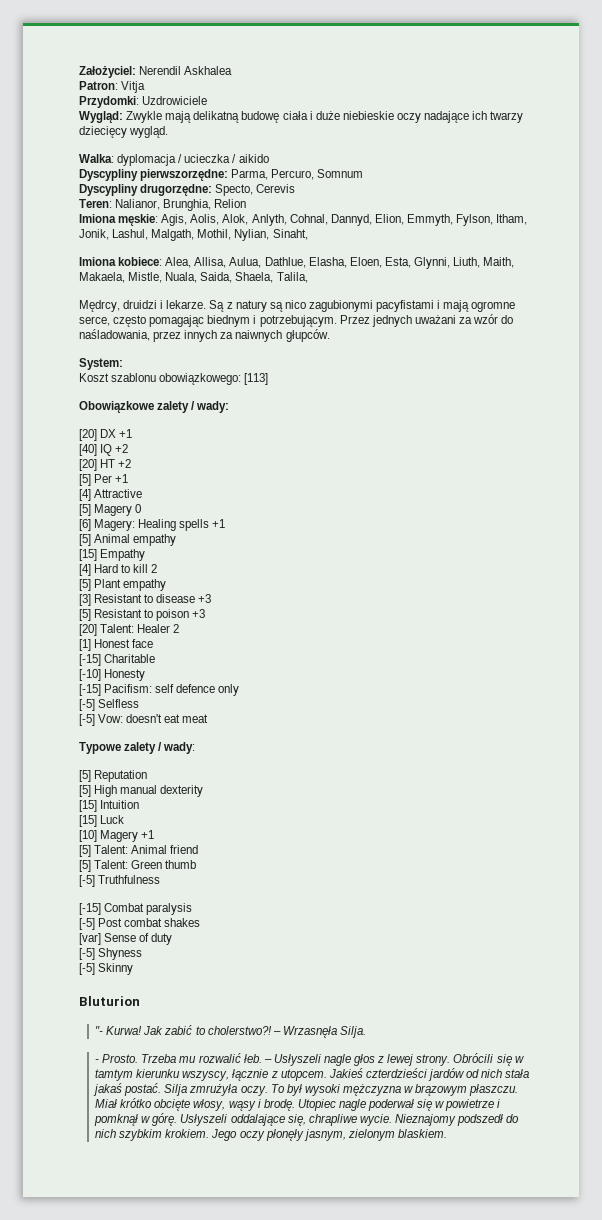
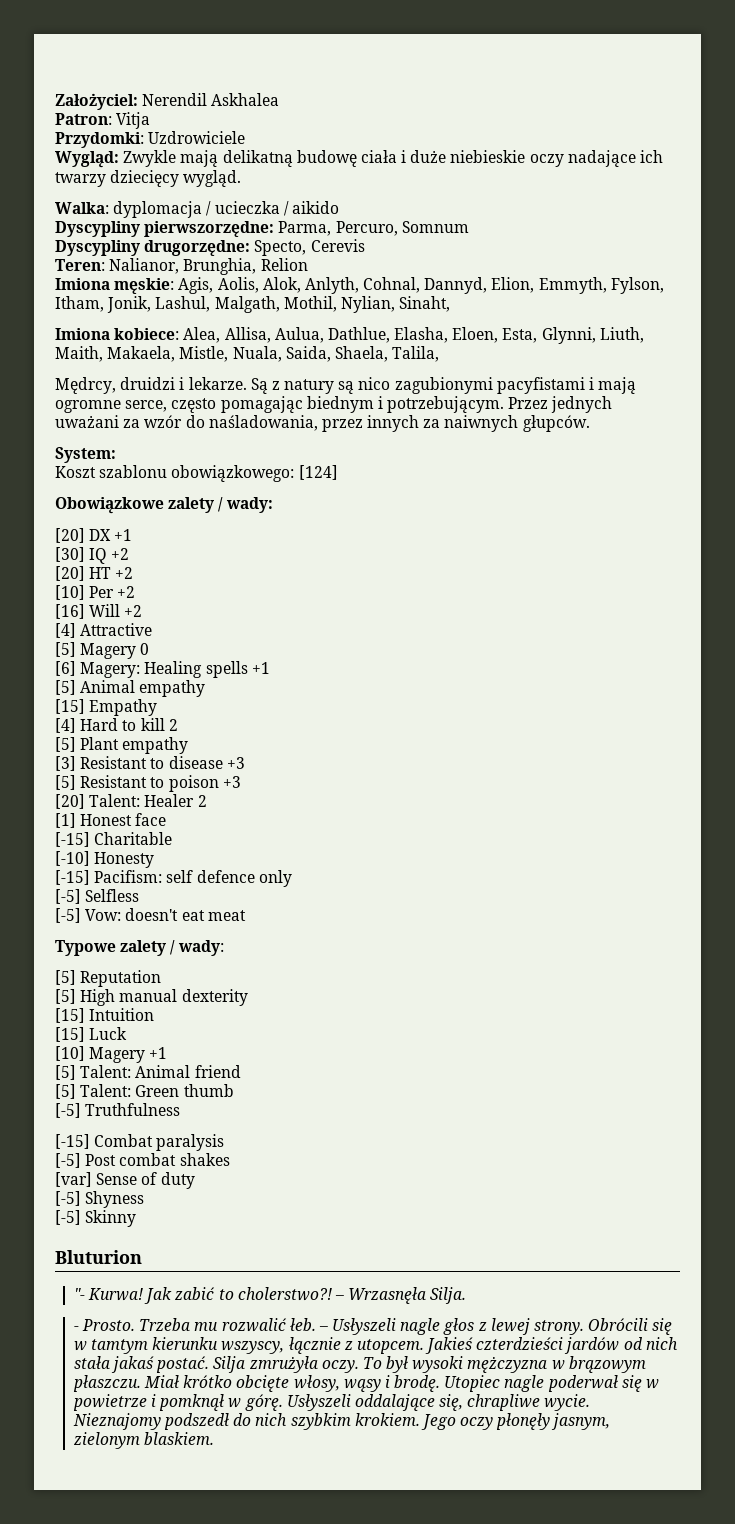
[244,373,269,385] [113] -> [298,465,338,480] [124]
[79,444,97,456] [40] -> [55,547,85,562] [30]
[79,474,129,486] [5] Per +1 -> [55,585,136,600] [55,604,143,619] [10] Per +2 // [16] Will +2

